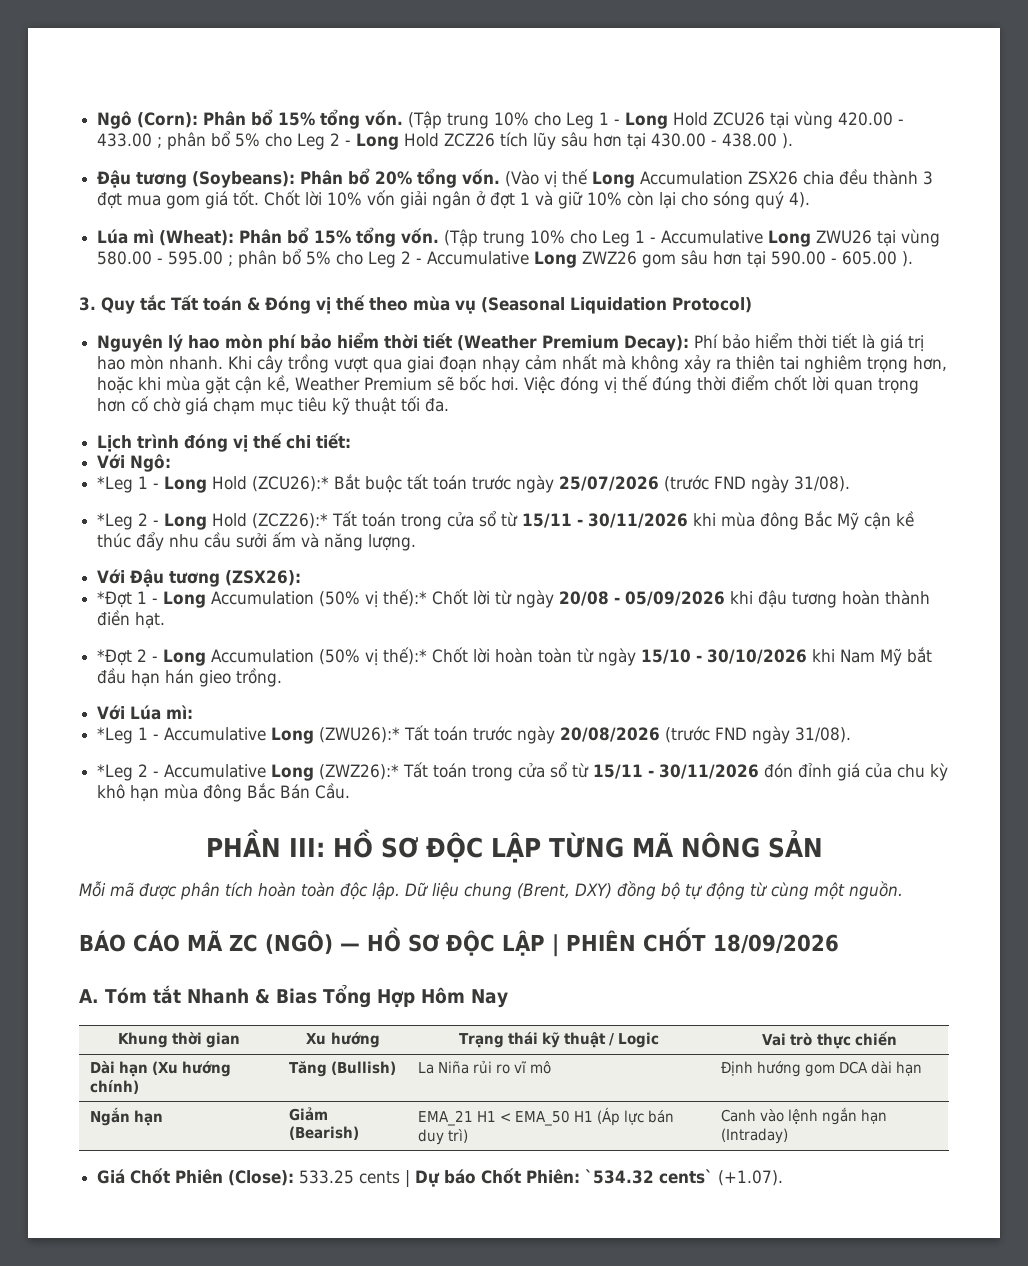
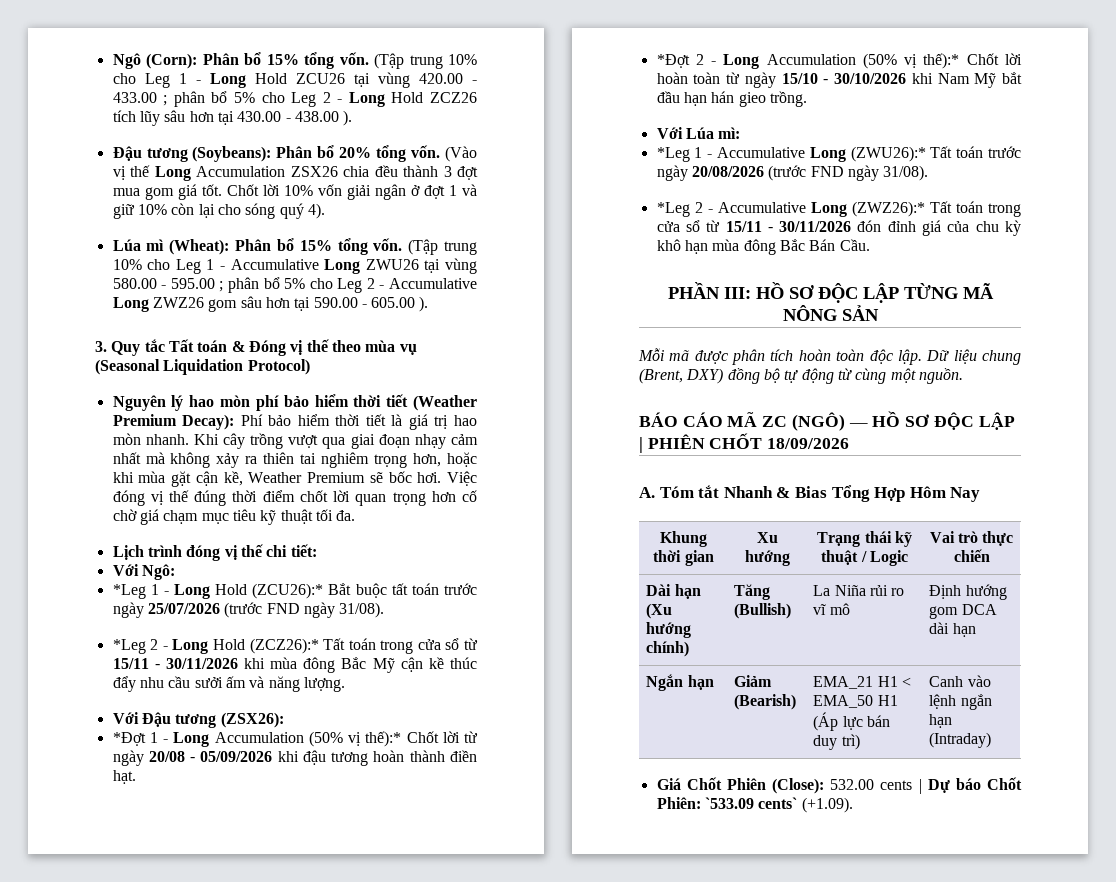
[299,1170,355,1184] 533.25 -> [830,779,875,790] 532.00
[585,1169,784,1186] `534.32 cents` (+1.07). -> [704,797,853,813] `533.09 cents` (+1.09).

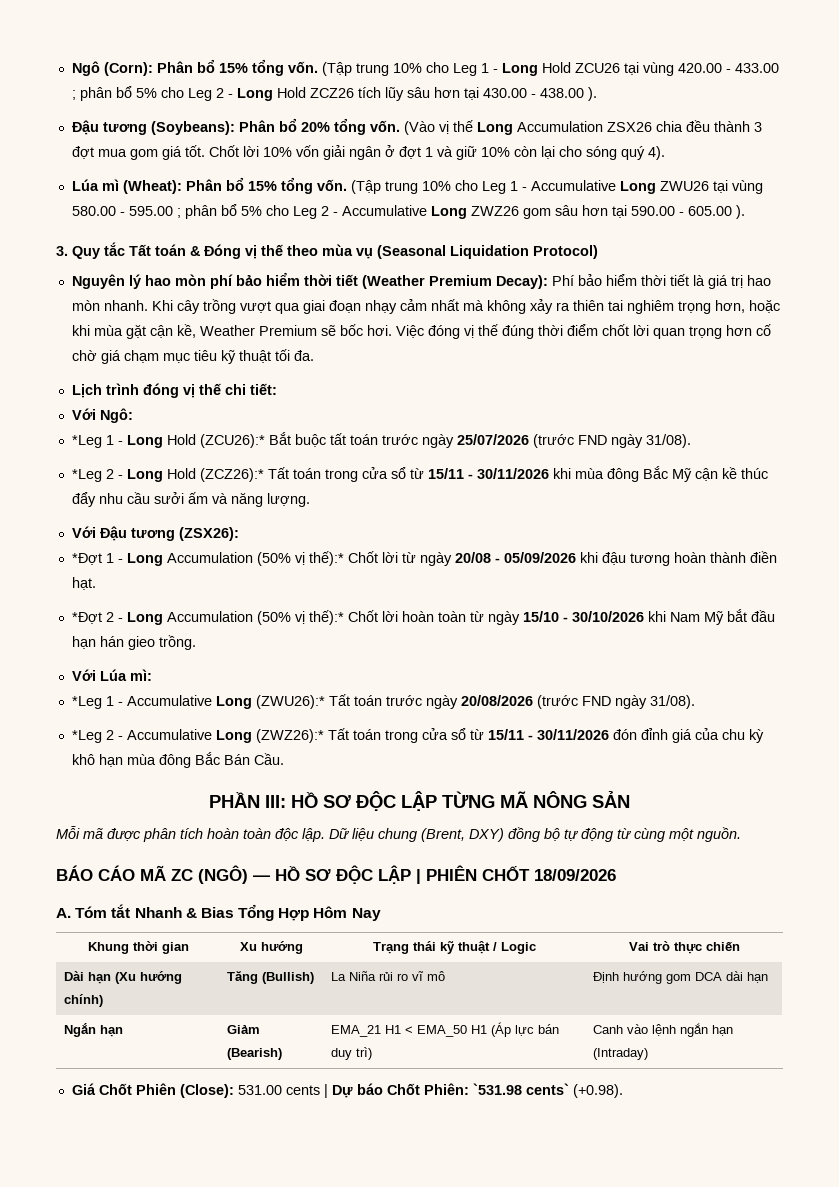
[830,779,875,790] 532.00 -> [237,1085,282,1095] 531.00
[704,797,853,813] `533.09 cents` (+1.09). -> [472,1083,623,1098] `531.98 cents` (+0.98).

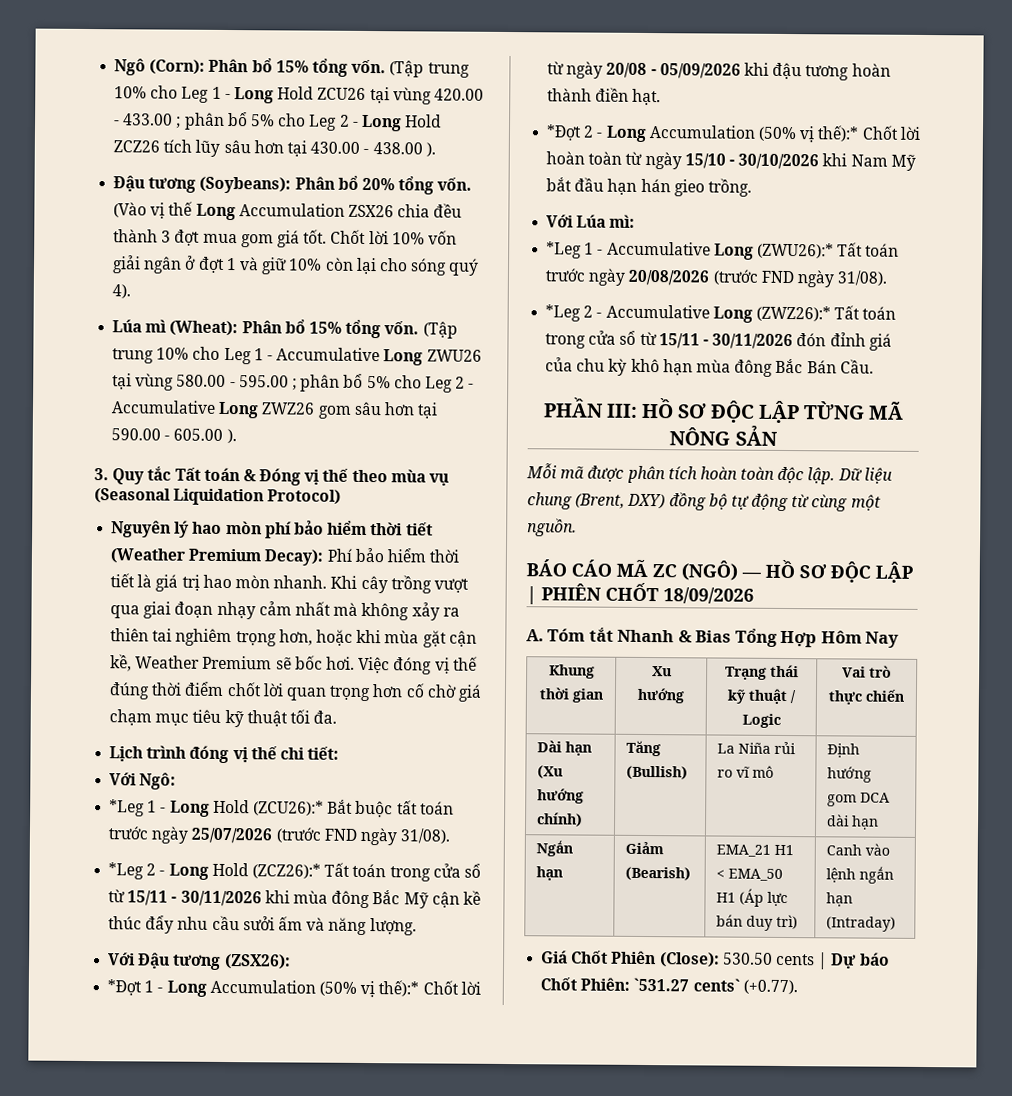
[237,1085,282,1095] 531.00 -> [722,952,773,965] 530.50
[472,1083,623,1098] `531.98 cents` (+0.98). -> [633,977,798,995] `531.27 cents` (+0.77).

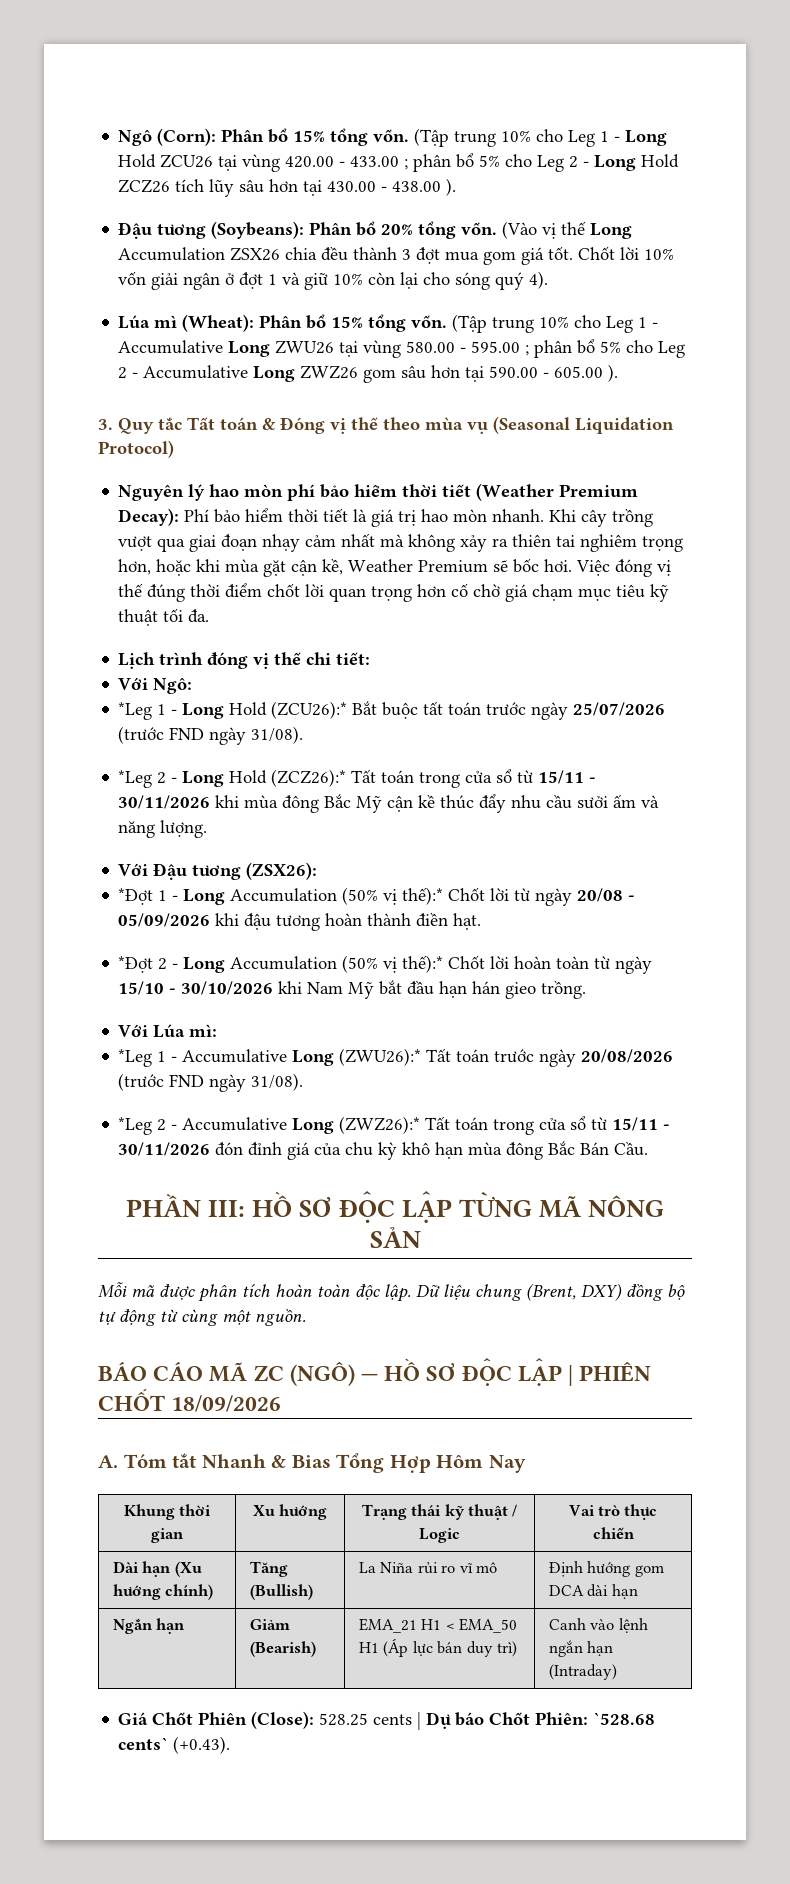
[722,952,773,965] 530.50 -> [319,1713,369,1726] 528.25
[633,977,798,995] `531.27 cents` (+0.77). -> [593,1712,656,1725] [118,1736,231,1754] `528.68 cents` (+0.43).

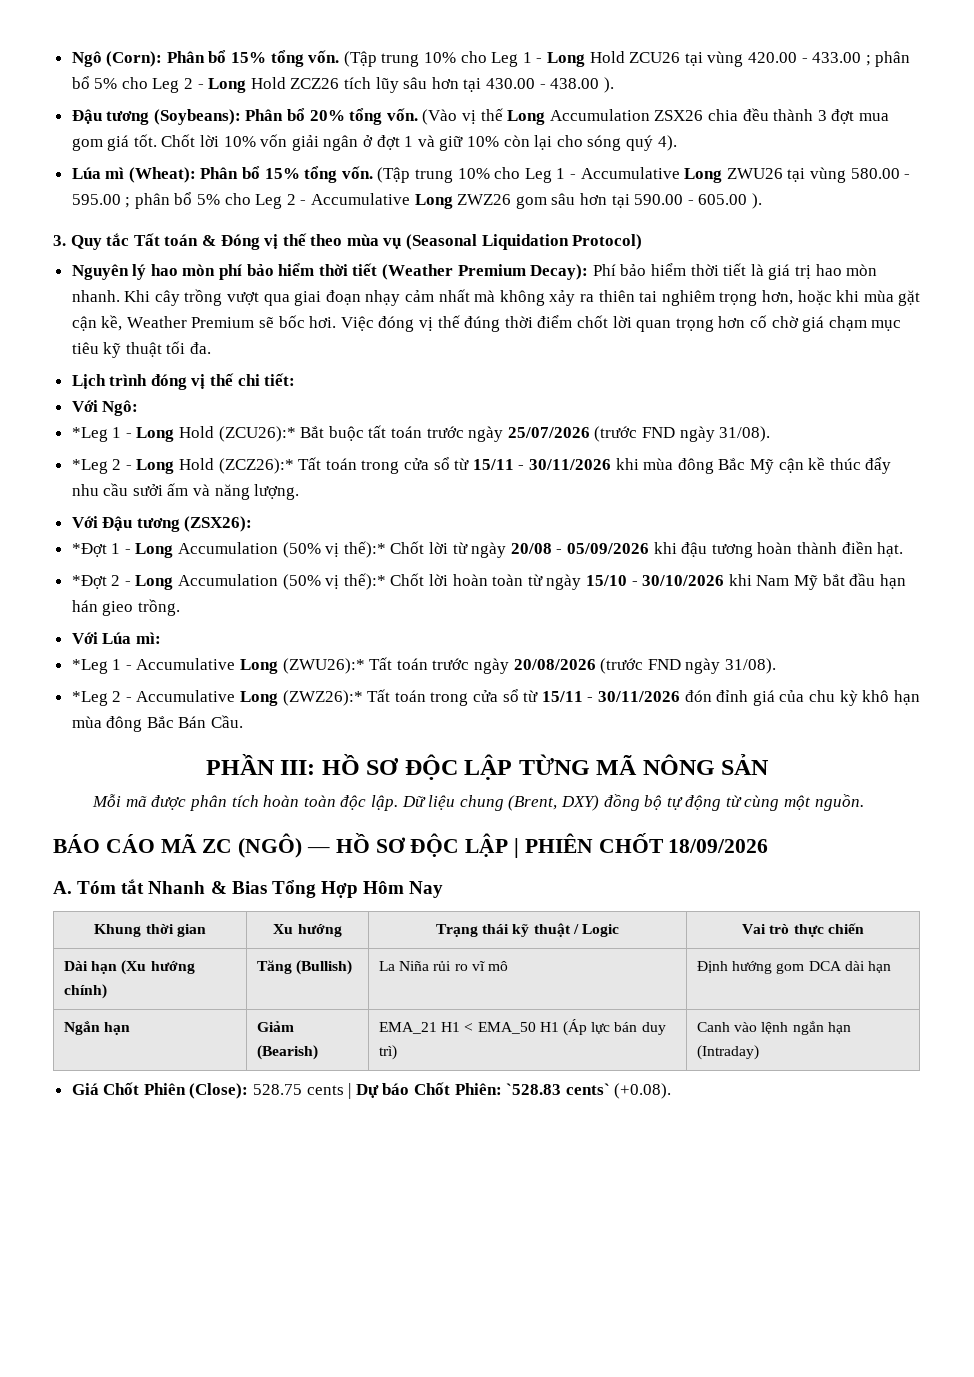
[319,1713,369,1726] 528.25 -> [253,1084,303,1095] 528.75
[593,1712,656,1725] [118,1736,231,1754] `528.68 cents` (+0.43). -> [506,1083,672,1099] `528.83 cents` (+0.08).

